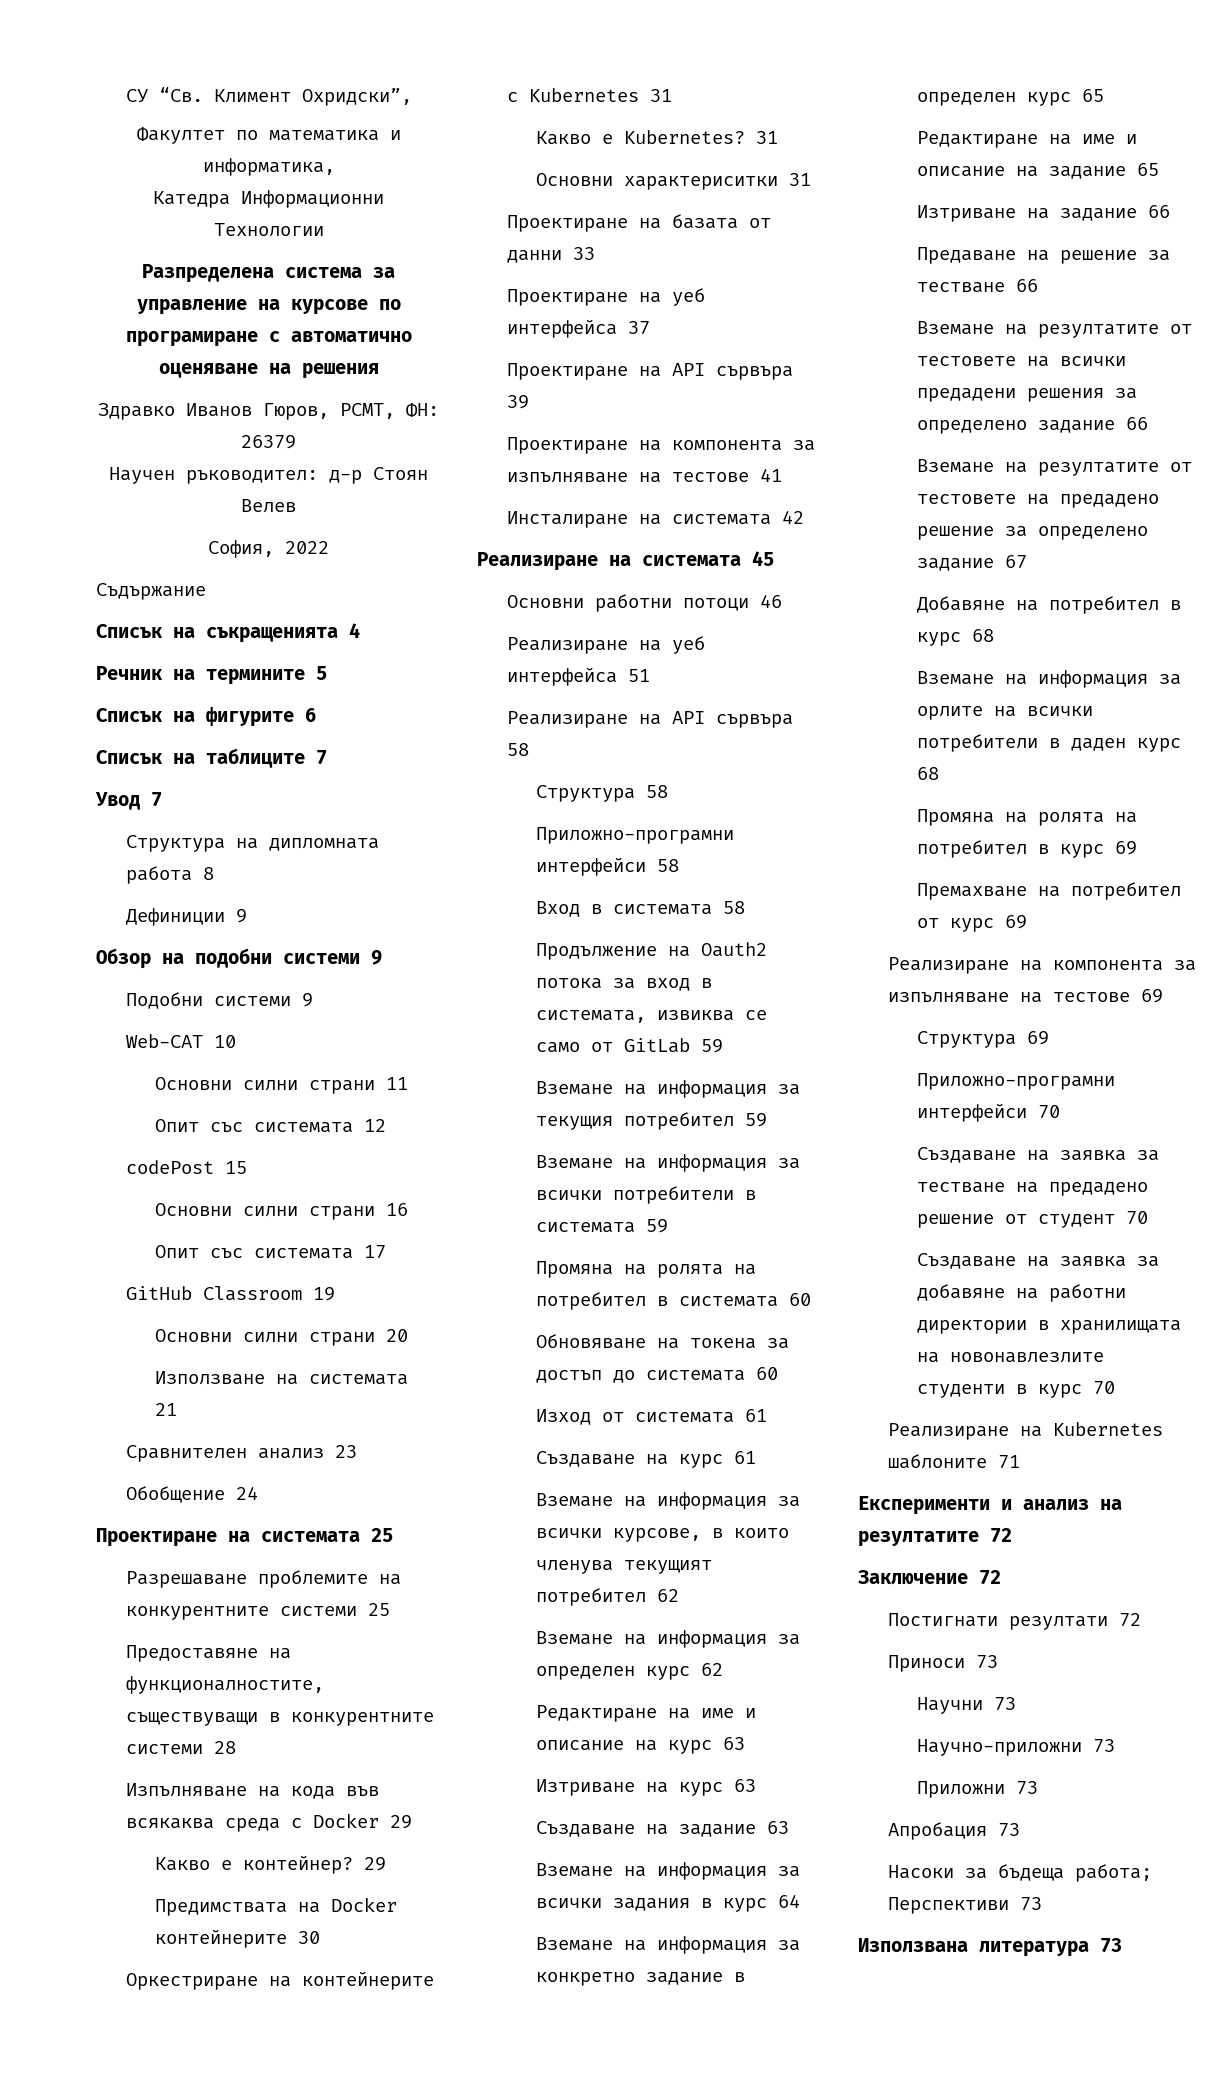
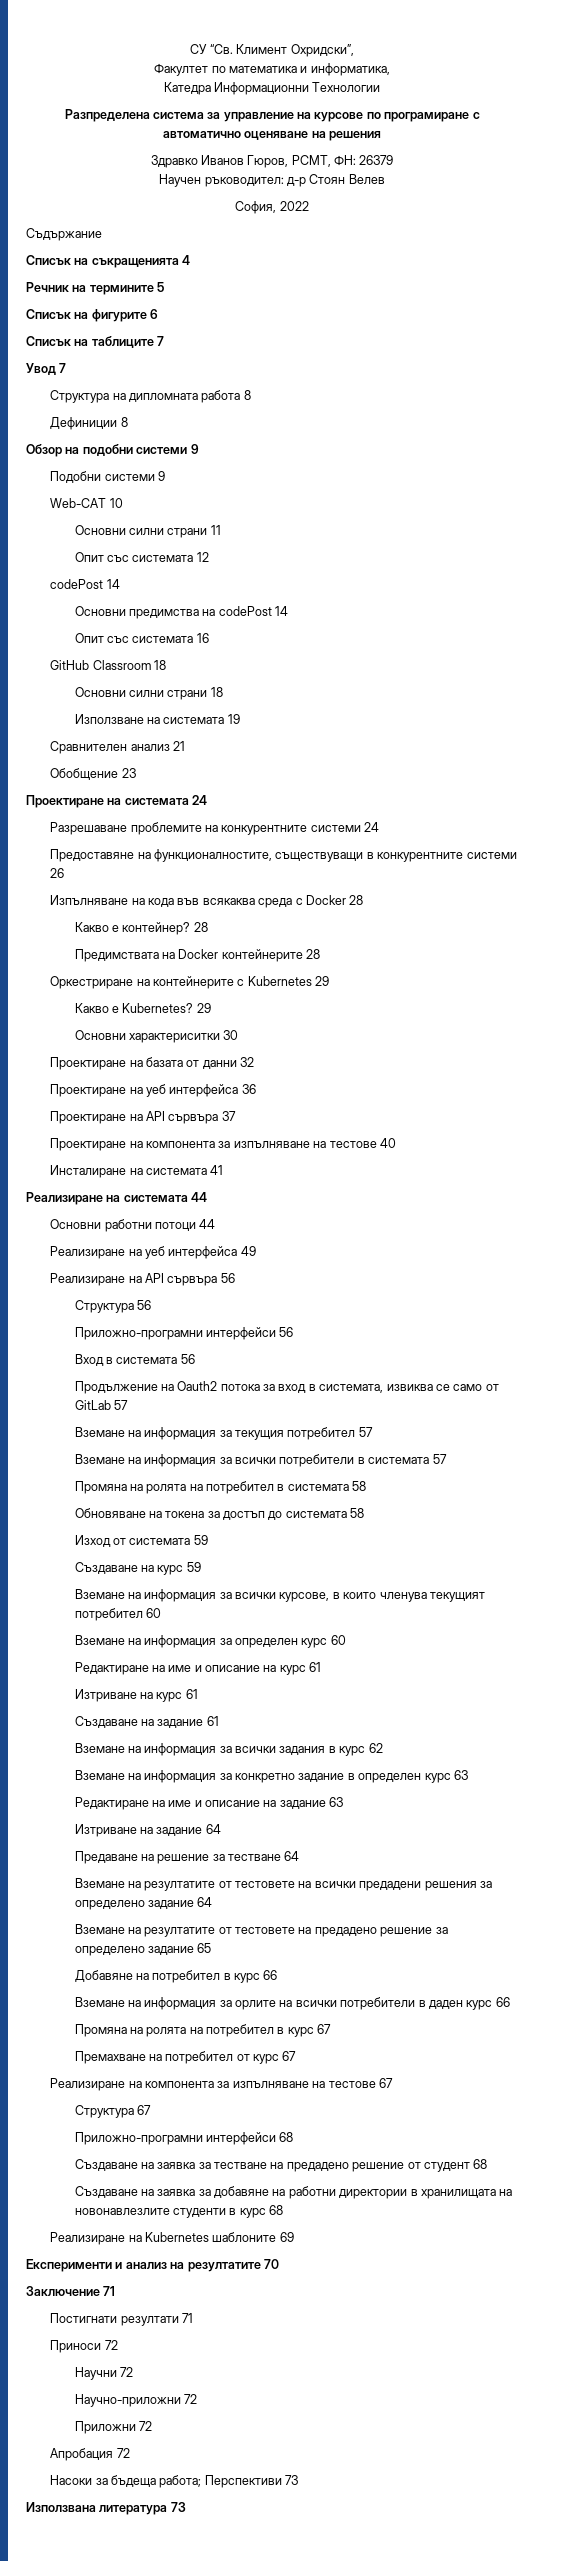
[235,909,247,923] 9 -> [120,417,128,427] 8
[224,1161,247,1174] [155,1203,409,1220] [155,1245,387,1259] [125,1286,335,1301] [155,1329,409,1346] 15 // Основни силни страни 16 // Опит със системата 17 // GitHub Classroom 19 // Основни силни страни 20 -> [106,579,120,589] [74,606,288,619] [74,633,209,643] [50,660,166,670] [74,687,223,700] 14 // Основни предимства на codePost 14 // Опит със системата 16 // GitHub Classroom 18 // Основни силни страни 18
[155,1403,178,1416] 21 -> [227,714,240,724] 19
[334,1445,357,1458] 23 -> [172,741,185,751] 21
[235,1486,258,1500] 24 -> [121,768,136,778] 23
[371,1528,393,1542] 25 -> [192,795,208,805] 24
[367,1603,390,1616] 25 -> [364,822,380,832] 24
[213,1741,236,1754] 28 -> [50,868,65,878] 26
[389,1815,412,1829] 29 -> [349,895,364,905] 28
[364,1857,387,1871] 29 -> [193,922,208,932] 28
[298,1931,321,1944] 30 -> [305,949,320,959] 28
[649,89,672,102] 31 -> [315,976,330,986] 29
[756,131,779,144] 31 -> [196,1003,211,1013] 29
[789,173,812,186] 31 -> [223,1030,239,1040] 30
[572,247,595,260] 33 -> [240,1057,255,1067] 32
[627,321,650,334] 37 -> [241,1084,256,1094] 36
[506,395,529,409] 39 -> [221,1111,236,1121] 37
[759,468,782,482] 41 -> [379,1138,396,1148] 40
[781,510,804,524] 42 -> [210,1165,224,1175] 41
[752,551,774,566] 45 -> [191,1192,208,1202] 44
[759,594,782,608] 46 -> [199,1219,216,1229] 44
[627,669,650,682] 51 -> [240,1246,256,1256] 49
[506,743,529,756] [536,785,669,802] [536,827,735,844] [536,857,680,876] 58 // Структура 58 // Приложно-програмни интерфейси 58 -> [220,1273,235,1283] [74,1300,151,1313] [74,1327,294,1340] 56 // Структура 56 // Приложно-програмни интерфейси 56
[723,901,746,914] 58 -> [180,1354,195,1364] 56
[701,1039,724,1053] 59 -> [113,1400,128,1410] 57
[745,1113,768,1127] 59 -> [358,1427,373,1437] 57
[646,1219,669,1233] 59 -> [432,1454,447,1464] 57
[789,1293,812,1306] 60 -> [352,1481,367,1491] 58
[756,1367,779,1380] 60 -> [350,1508,365,1518] 58
[745,1409,768,1422] 61 -> [193,1535,208,1545] 59
[734,1451,757,1464] 61 -> [186,1562,201,1572] 59
[657,1589,680,1602] 62 -> [145,1608,161,1618] 60
[701,1663,724,1676] 62 -> [330,1635,346,1645] 60
[723,1737,746,1750] 63 -> [309,1662,322,1672] 61
[734,1779,757,1792] 63 -> [185,1689,198,1699] 61
[767,1821,790,1834] 63 -> [206,1716,219,1726] 61
[778,1894,801,1908] 64 -> [368,1743,383,1753] 62
[1082,89,1105,102] 65 -> [453,1770,468,1780] 63
[1137,163,1160,176] 65 -> [329,1797,344,1807] 63
[1148,205,1171,218] 66 -> [205,1824,221,1834] 64
[1016,279,1039,292] 66 -> [284,1851,300,1861] 64
[1126,417,1149,430] 66 -> [197,1897,213,1907] 64
[1005,555,1028,568] 67 -> [197,1943,212,1953] 65
[972,629,995,642] 68 -> [263,1970,278,1980] 66
[917,767,940,780] 68 -> [495,1997,510,2007] 66
[1115,841,1138,855] 69 -> [317,2024,332,2034] 67
[1005,915,1028,929] 69 -> [282,2051,297,2061] 67
[1140,989,1163,1003] [917,1031,1050,1048] [917,1073,1116,1090] [917,1103,1061,1122] 69 // Структура 69 // Приложно-програмни интерфейси 70 -> [378,2078,393,2088] [74,2105,151,2118] [74,2132,294,2145] 67 // Структура 67 // Приложно-програмни интерфейси 68
[1126,1211,1149,1224] 70 -> [473,2159,488,2169] 68
[1093,1381,1116,1394] 70 -> [268,2205,283,2215] 68
[997,1455,1020,1468] 71 -> [279,2232,294,2242] 69
[990,1528,1012,1543] 72 -> [263,2259,279,2269] 70
[979,1570,1001,1585] 72 -> [103,2286,116,2296] 71
[1118,1613,1141,1626] [887,1655,998,1672] 72 // Приноси 73 -> [181,2313,193,2323] [50,2340,118,2353] 71 // Приноси 72
[994,1697,1017,1710] 73 -> [119,2367,133,2377] 72
[1093,1739,1116,1752] 73 -> [183,2394,197,2404] 72
[1016,1781,1039,1794] 73 -> [138,2421,152,2431] 72
[997,1823,1020,1836] 73 -> [116,2448,130,2458] 72

